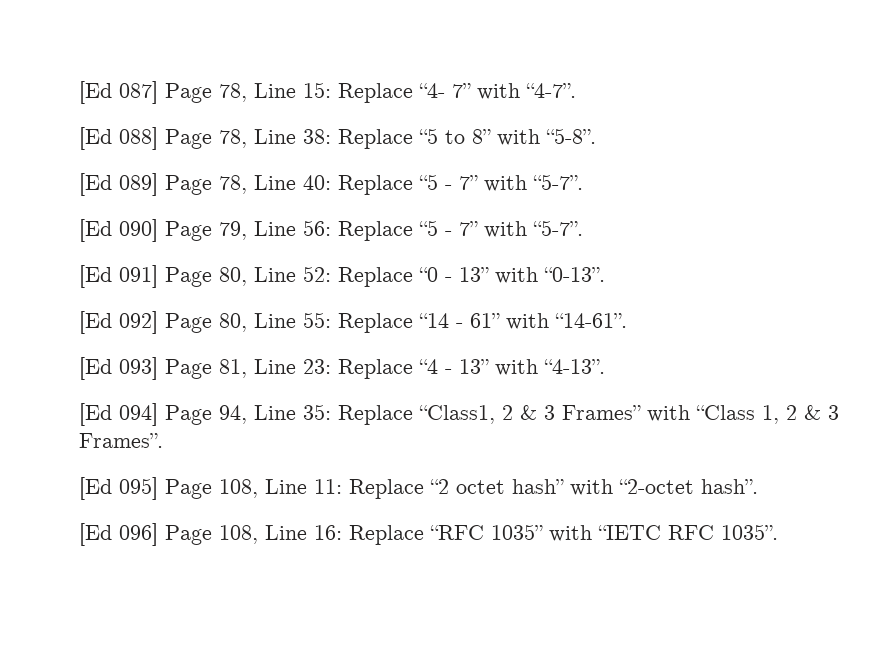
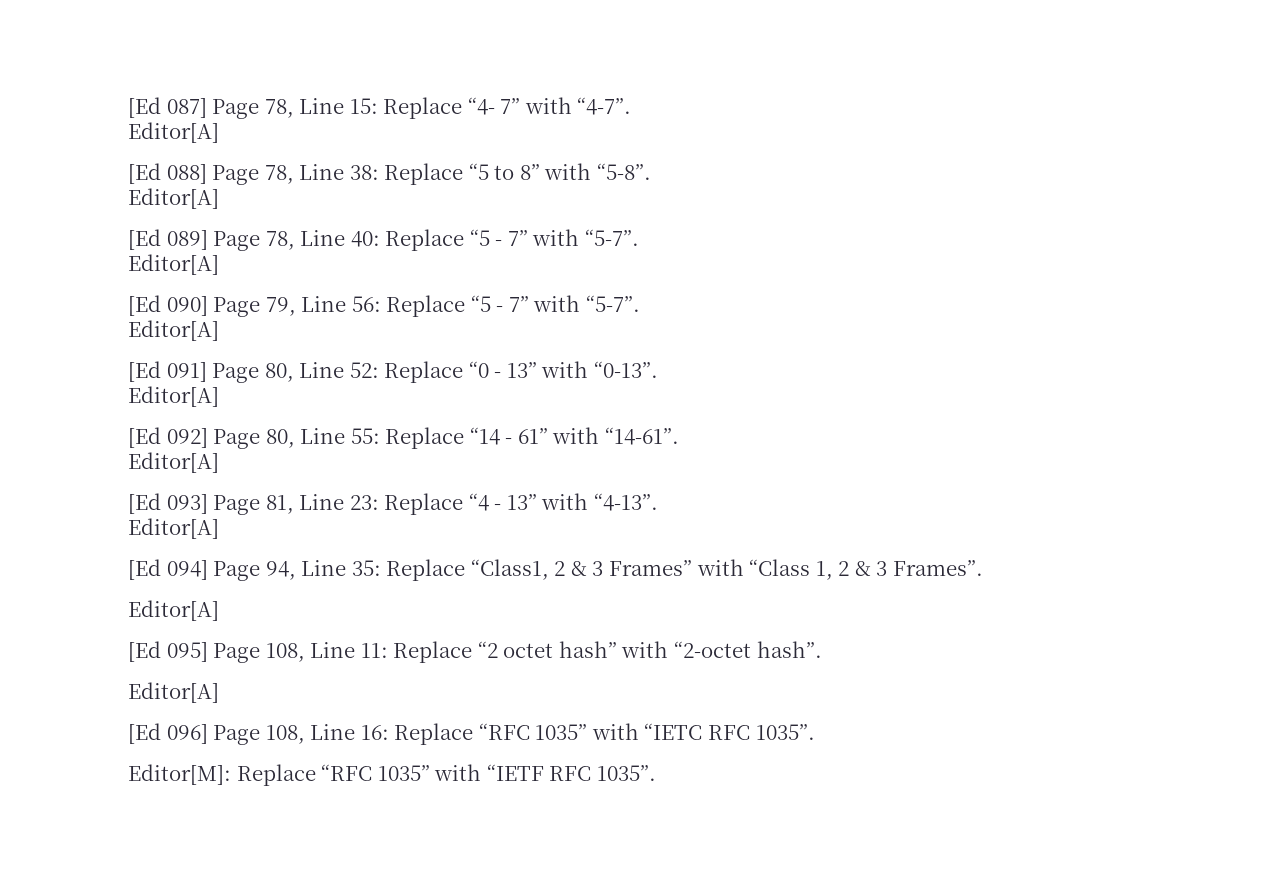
(577, 90) none -> [128,122,220,143] // Editor[A]
(597, 136) none -> [128,188,220,209] // Editor[A]
(584, 182) none -> [128,254,220,275] // Editor[A]
(584, 228) none -> [128,320,220,341] // Editor[A]
(606, 274) none -> [128,386,220,407] // Editor[A]
(628, 320) none -> [128,452,220,473] // Editor[A]
(606, 366) none -> [128,518,220,539] // Editor[A]
(164, 440) none -> [128,600,220,621] // Editor[A]
(759, 486) none -> [128,682,220,703] // Editor[A]
(779, 532) none -> [128,764,656,786] // Editor[M]: Replace “RFC 1035” with “IETF RFC 1035”.

